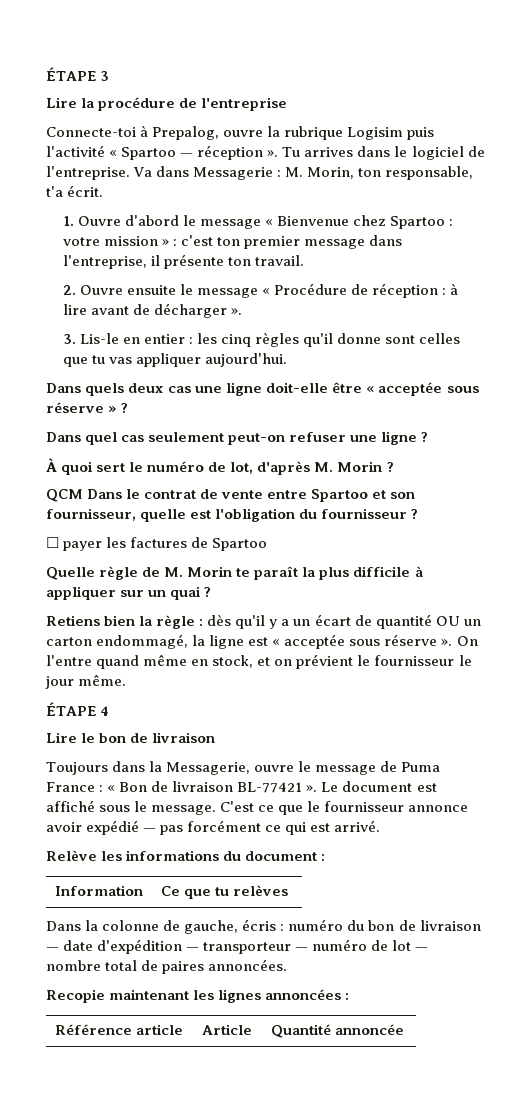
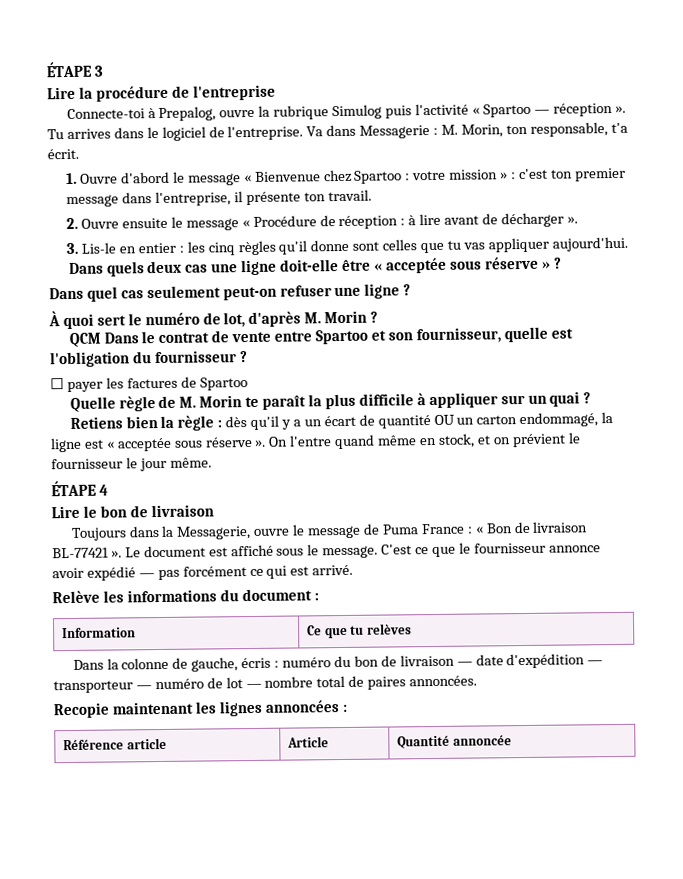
[347,127,404,140] Logisim -> [332,104,383,120] Simulog

